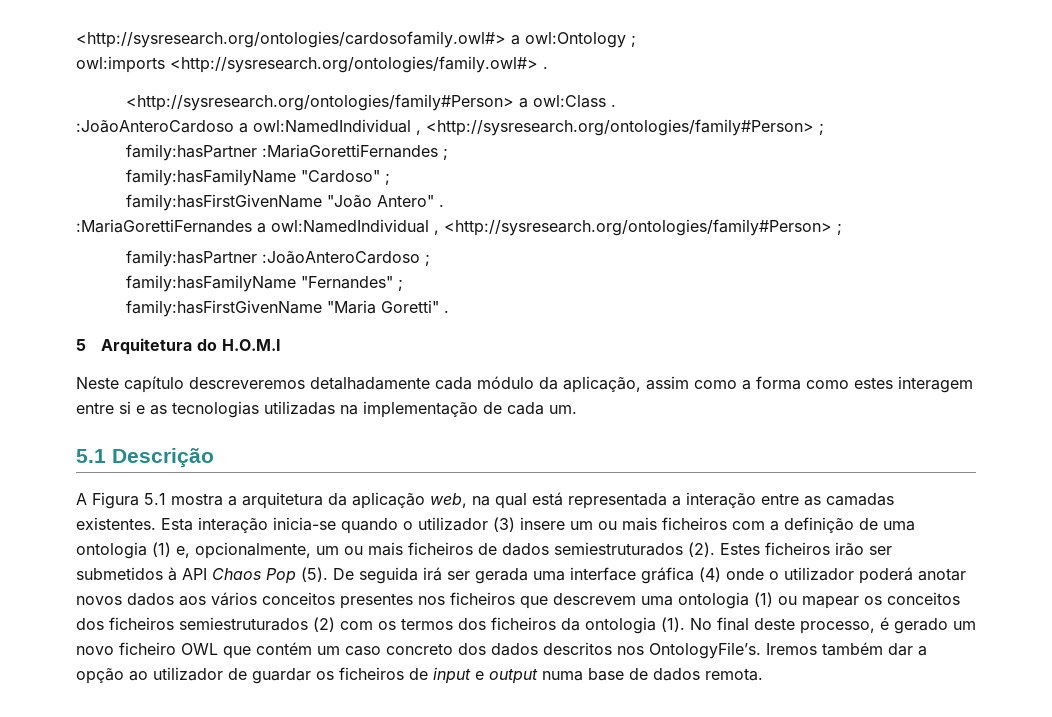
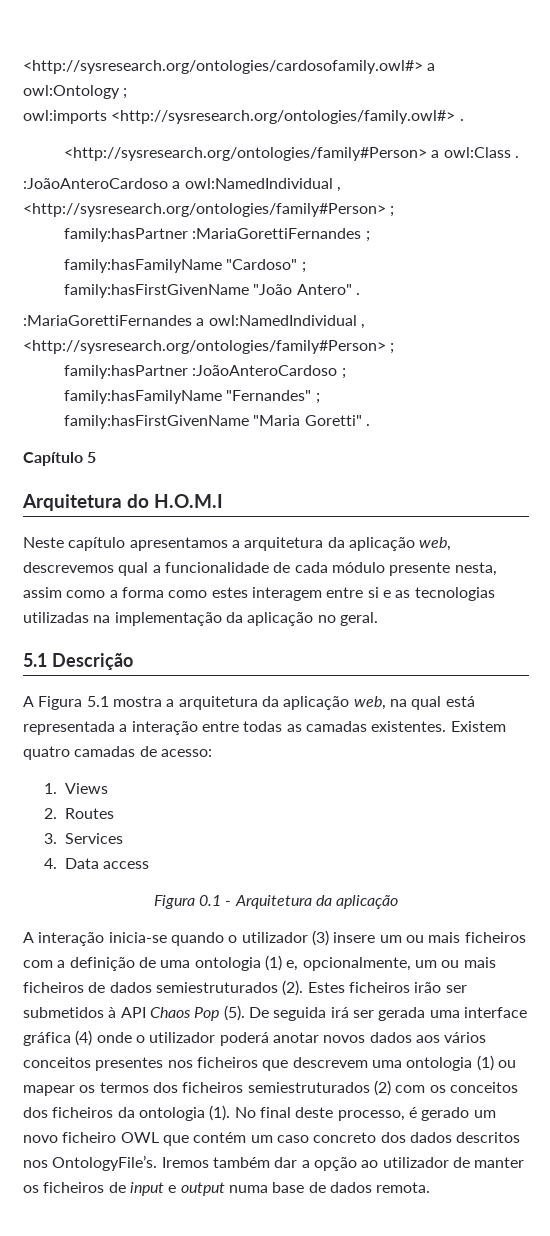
[76,339,86,351] 5 -> [23,452,97,466] Capítulo 5 //
[189,376,641,393] descreveremos detalhadamente cada módulo da aplicação, -> [129,537,452,551] [23,562,497,576] apresentamos a arquitetura da aplicação web, descrevemos qual a funcionalidade de cada módulo presente nesta,
[483,402,577,415] de cada um. -> [225,612,378,626] da aplicação no geral.
(799, 499) none -> [243,721,283,732] todas
[161,518,193,531] Esta -> [450,721,506,732] [23,746,212,760] [43,783,108,794] [43,808,114,819] [43,833,123,844] [43,858,149,869] [153,895,399,909] [23,932,34,943] Existem quatro camadas de acesso: // 1. Views // 2. Routes // 3. Services // 4. Data access // Figura 0.1 - Arquitetura da aplicação // A
[887,592,960,605] conceitos -> [99,1082,149,1093] termos
[401,618,453,630] termos -> [449,1082,518,1093] conceitos
[252,668,311,684] guardar -> [474,1157,525,1168] manter

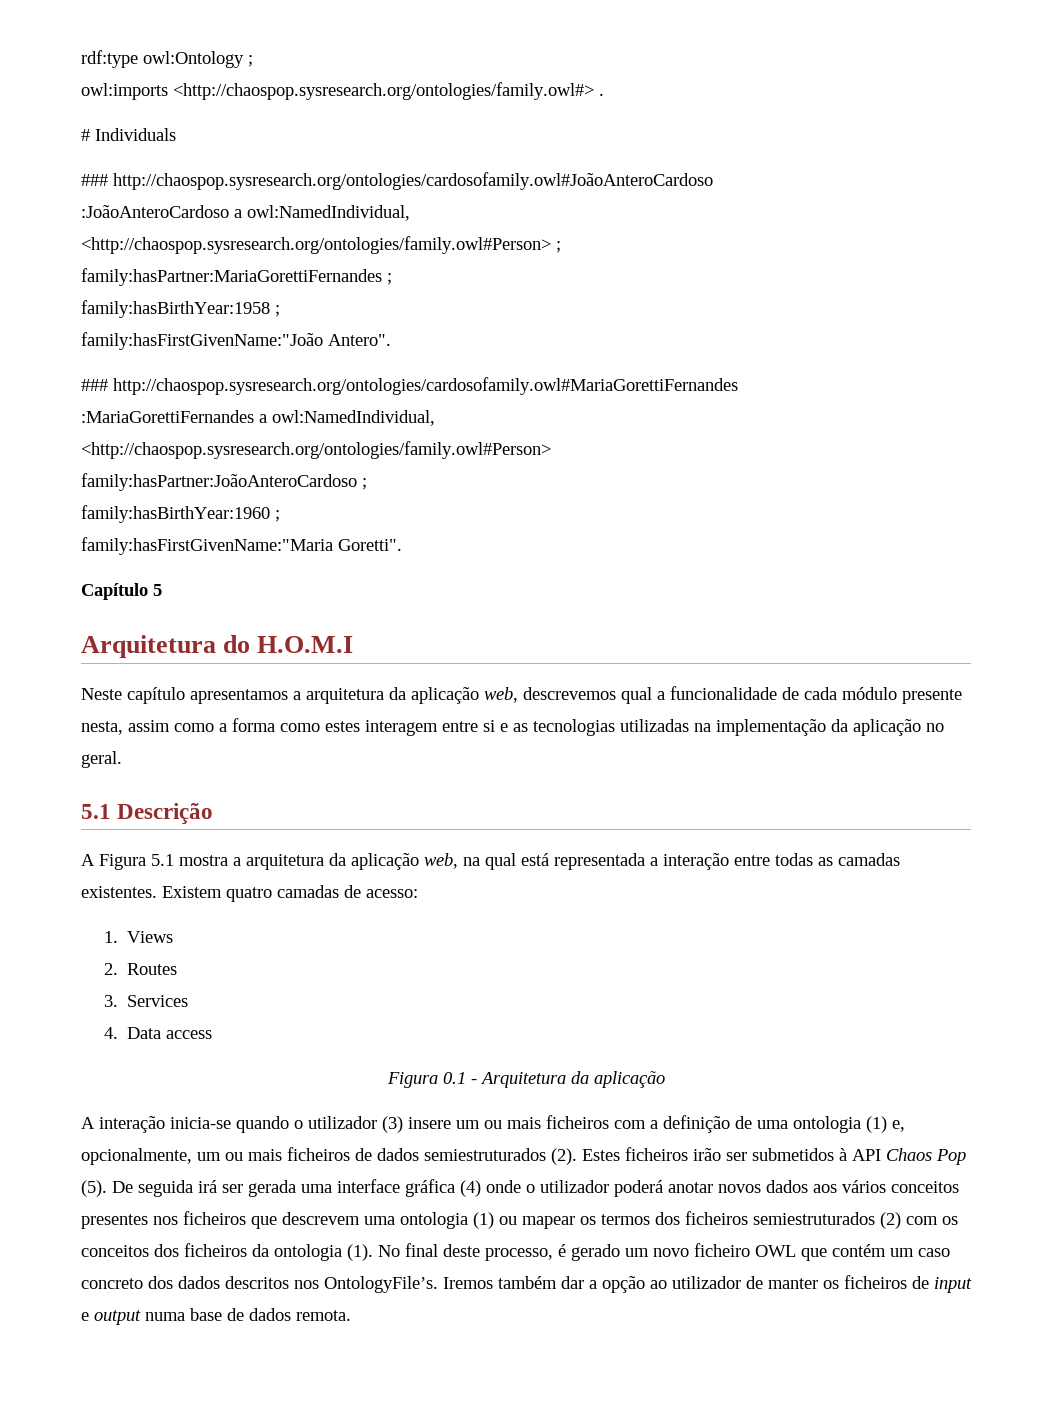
[23,60,436,74] <http://sysresearch.org/ontologies/cardosofamily.owl#> a -> [81,50,138,68] rdf:type
[111,110,464,124] [64,147,519,161] <http://sysresearch.org/ontologies/family.owl#> . // <http://sysresearch.org/ontologies/family#Person> a owl:Class . -> [173,82,604,100] [81,128,176,141] [81,172,713,190] <http://chaospop.sysresearch.org/ontologies/family.owl#> . // # Individuals // ### http://chaospop.sysresearch.org/ontologies/cardosofamily.owl#JoãoAnteroCardoso
[184,178,341,192] [23,203,395,217] [64,228,370,242] [64,259,306,273] [64,284,360,298] owl:NamedIndividual , <http://sysresearch.org/ontologies/family#Person> ; // family:hasPartner :MariaGorettiFernandes ; // family:hasFamilyName "Cardoso" ; // family:hasFirstGivenName "João Antero" . -> [247,205,410,221] [81,236,561,254] [81,268,392,286] [81,300,280,318] [81,332,391,350] [81,377,738,395] owl:NamedIndividual, // <http://chaospop.sysresearch.org/ontologies/family.owl#Person> ; // family:hasPartner:MariaGorettiFernandes ; // family:hasBirthYear:1958 ; // family:hasFirstGivenName:"João Antero". // ### http://chaospop.sysresearch.org/ontologies/cardosofamily.owl#MariaGorettiFernandes
[208,315,365,329] [23,340,395,354] [64,365,346,379] [64,390,320,404] [64,415,370,429] owl:NamedIndividual , <http://sysresearch.org/ontologies/family#Person> ; // family:hasPartner :JoãoAnteroCardoso ; // family:hasFamilyName "Fernandes" ; // family:hasFirstGivenName "Maria Goretti" . -> [272,410,435,426] [81,441,551,459] [81,473,367,491] [81,505,280,523] [81,537,402,555] owl:NamedIndividual, // <http://chaospop.sysresearch.org/ontologies/family.owl#Person> // family:hasPartner:JoãoAnteroCardoso ; // family:hasBirthYear:1960 ; // family:hasFirstGivenName:"Maria Goretti".

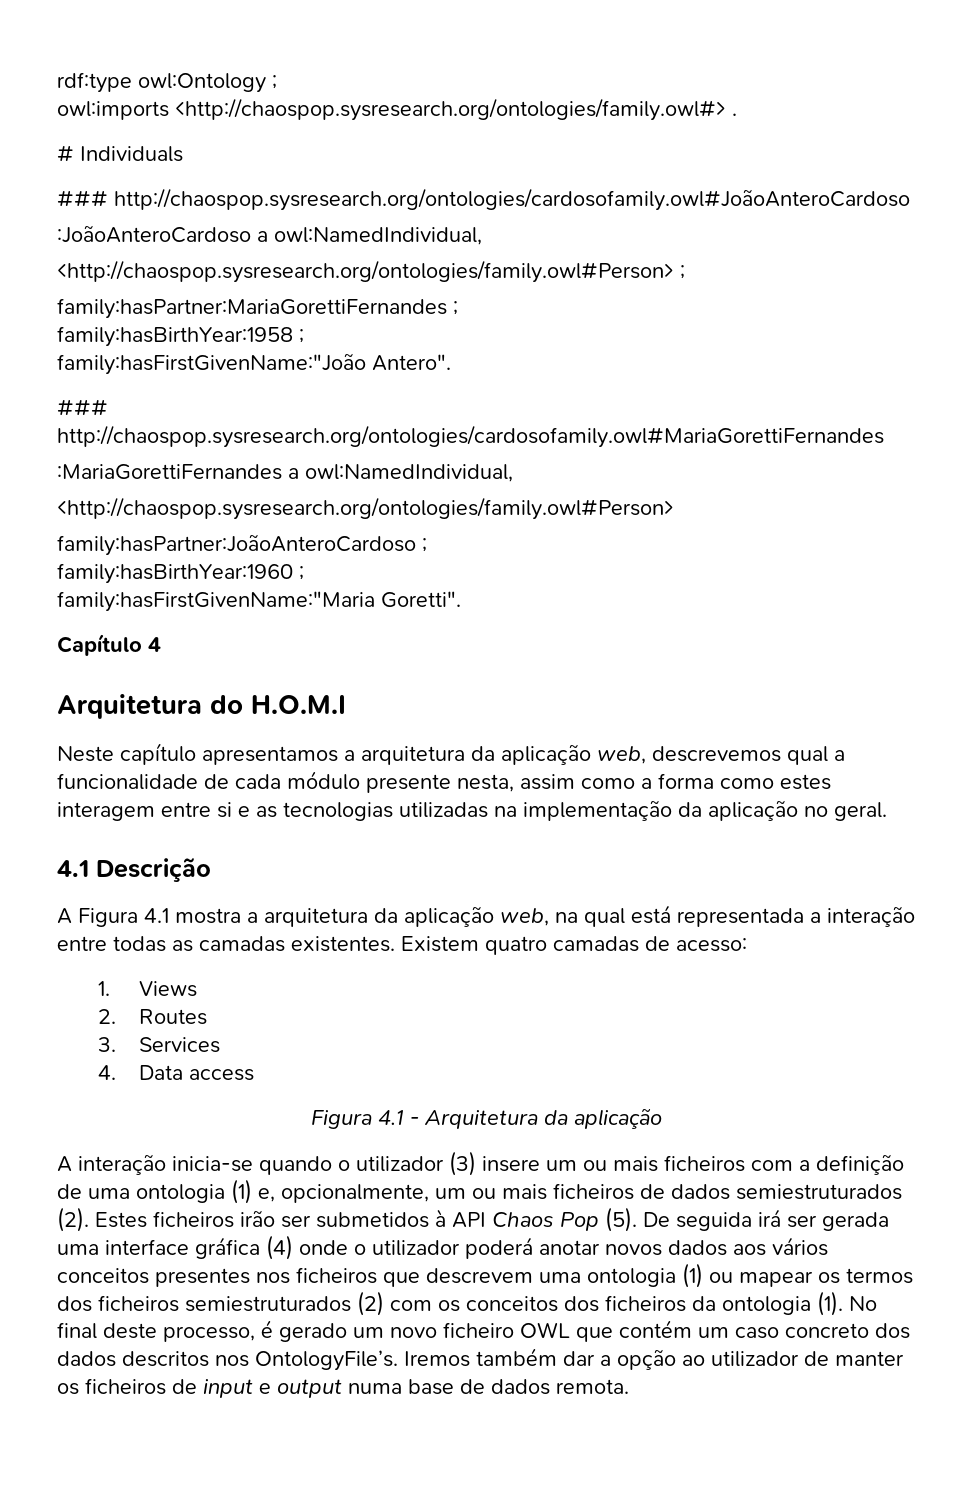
[153,584,162,596] 5 -> [148,637,161,652] 4
[81,804,111,819] 5.1 -> [57,860,89,877] 4.1
[151,854,174,866] 5.1 -> [144,908,169,923] 4.1
[442,1072,466,1084] 0.1 -> [377,1110,404,1125] 4.1

